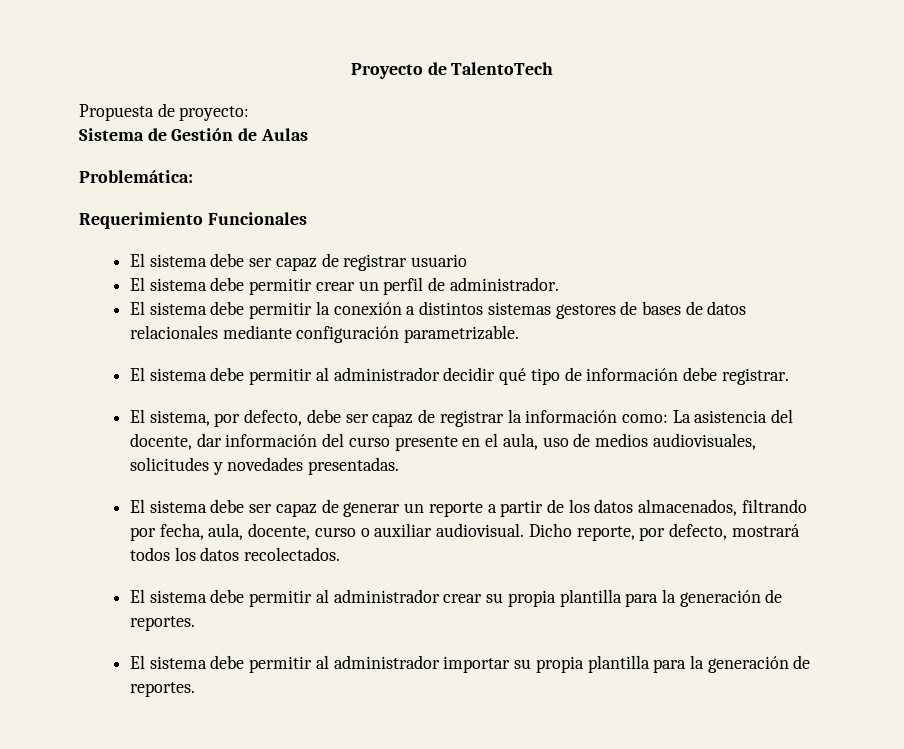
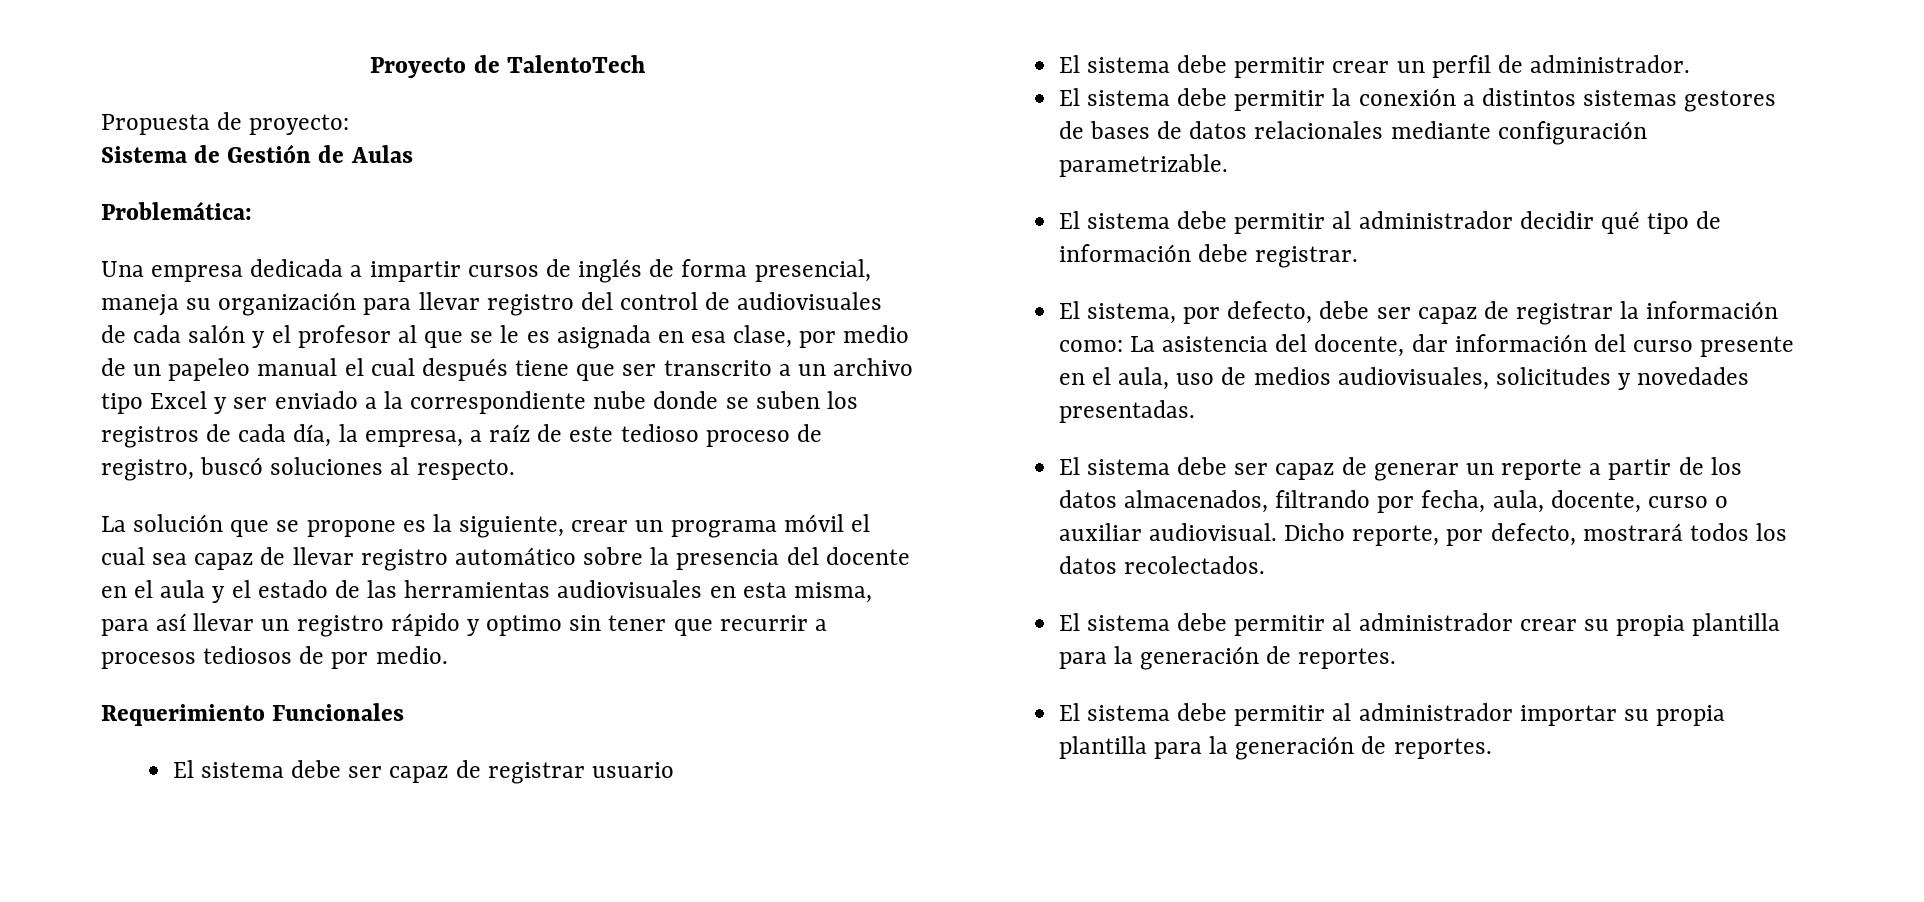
(193, 176) none -> [101,259,871,283] [101,292,883,316] [101,325,910,349] [101,358,914,381] [101,391,858,414] [101,424,822,448] [101,457,515,481] [101,514,870,538] [101,547,910,571] [101,580,872,603] [101,613,827,637] [101,646,448,669] // Una empresa dedicada a impartir cursos de inglés de forma presencial, maneja su organización para llevar registro del control de audiovisuales de cada salón y el profesor al que se le es asignada en esa clase, por medio de un papeleo manual el cual después tiene que ser transcrito a un archivo tipo Excel y ser enviado a la correspondiente nube donde se suben los registros de cada día, la empresa, a raíz de este tedioso proceso de registro, buscó soluciones al respecto. // La solución que se propone es la siguiente, crear un programa móvil el cual sea capaz de llevar registro automático sobre la presencia del docente en el aula y el estado de las herramientas audiovisuales en esta misma, para así llevar un registro rápido y optimo sin tener que recurrir a procesos tediosos de por medio.

